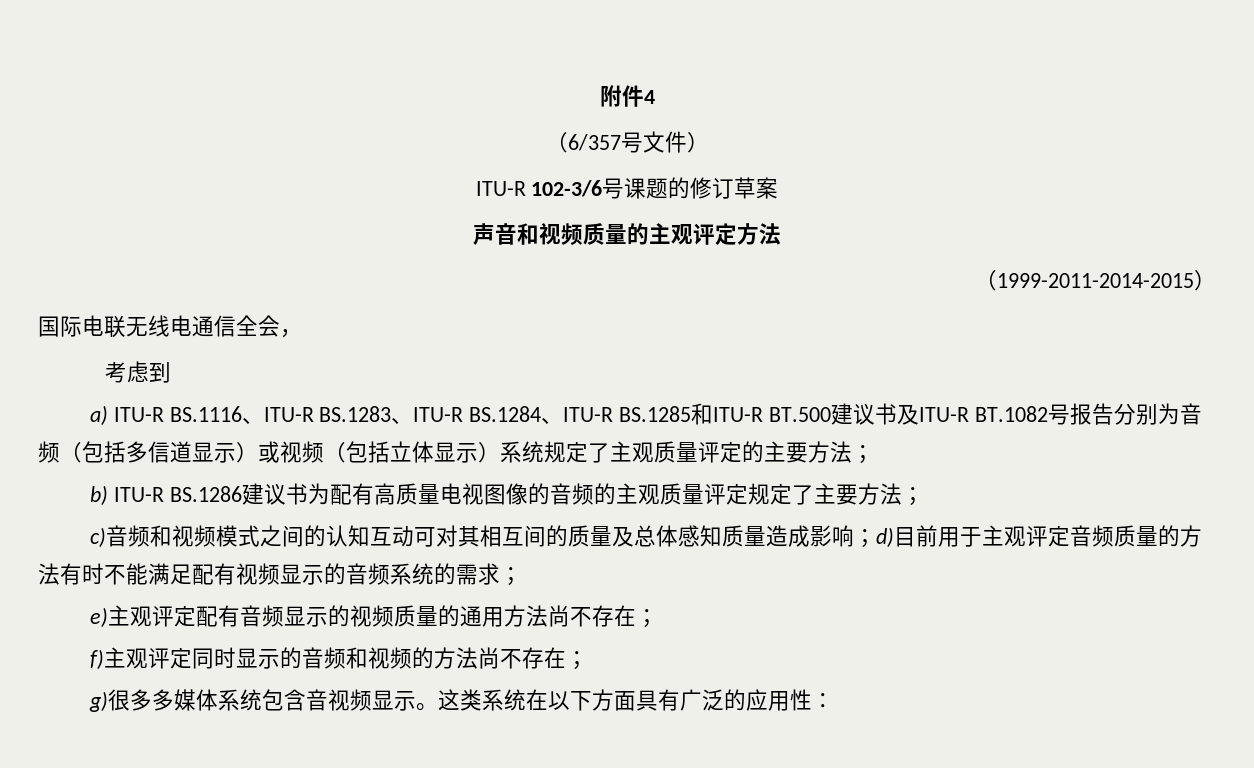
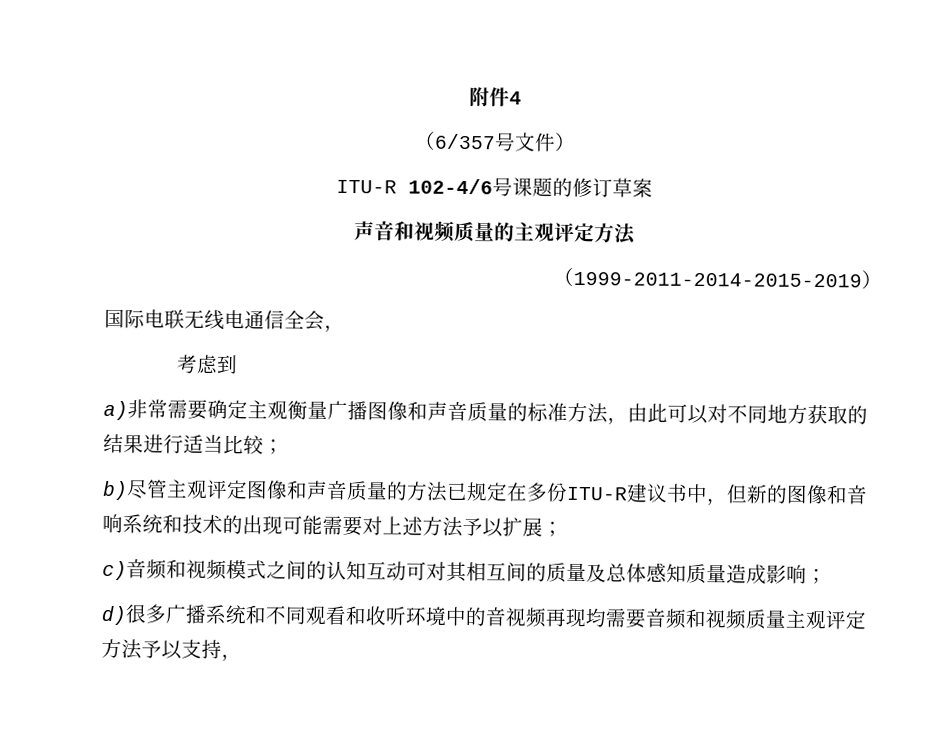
[531,180,603,197] 102-3/6 -> [407,178,493,195] 102-4/6
[997,273,1194,288] 1999-2011-2014-2015 -> [573,271,862,288] 1999-2011-2014-2015-2019
[113,403,1202,425] [38,441,874,464] [90,483,902,506] ITU-R BS.1116、ITU-R BS.1283、ITU-R BS.1284、ITU-R BS.1285和ITU-R BT.500建议书及ITU-R BT.1082号报告分别为音频（包括多信道显示）或视频（包括立体显示）系统规定了主观质量评定的主要方法； // b) ITU-R BS.1286建议书为配有高质量电视图像的音频的主观质量评定规定了主要方法 -> [127,399,868,425] [103,433,284,455] [102,479,868,506] [102,513,543,538] 非常需要确定主观衡量广播图像和声音质量的标准方法，由此可以对不同地方获取的结果进行适当比较； // b)尽管主观评定图像和声音质量的方法已规定在多份ITU-R建议书中，但新的图像和音响系统和技术的出现可能需要对上述方法予以扩展
[876,525,1203,548] [38,563,522,586] [90,605,659,628] [90,647,589,670] [89,689,835,712] d)目前用于主观评定音频质量的方法有时不能满足配有视频显示的音频系统的需求； // e)主观评定配有音频显示的视频质量的通用方法尚不存在； // f)主观评定同时显示的音频和视频的方法尚不存在； // g)很多多媒体系统包含音视频显示。这类系统在以下方面具有广泛的应用性： -> [101,604,867,630] [101,638,242,662] // d)很多广播系统和不同观看和收听环境中的音视频再现均需要音频和视频质量主观评定方法予以支持，

